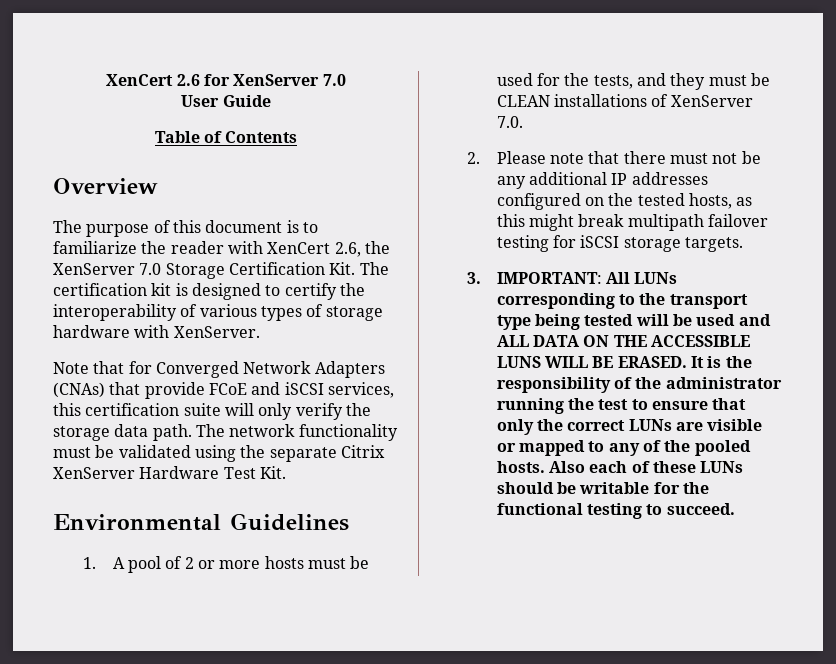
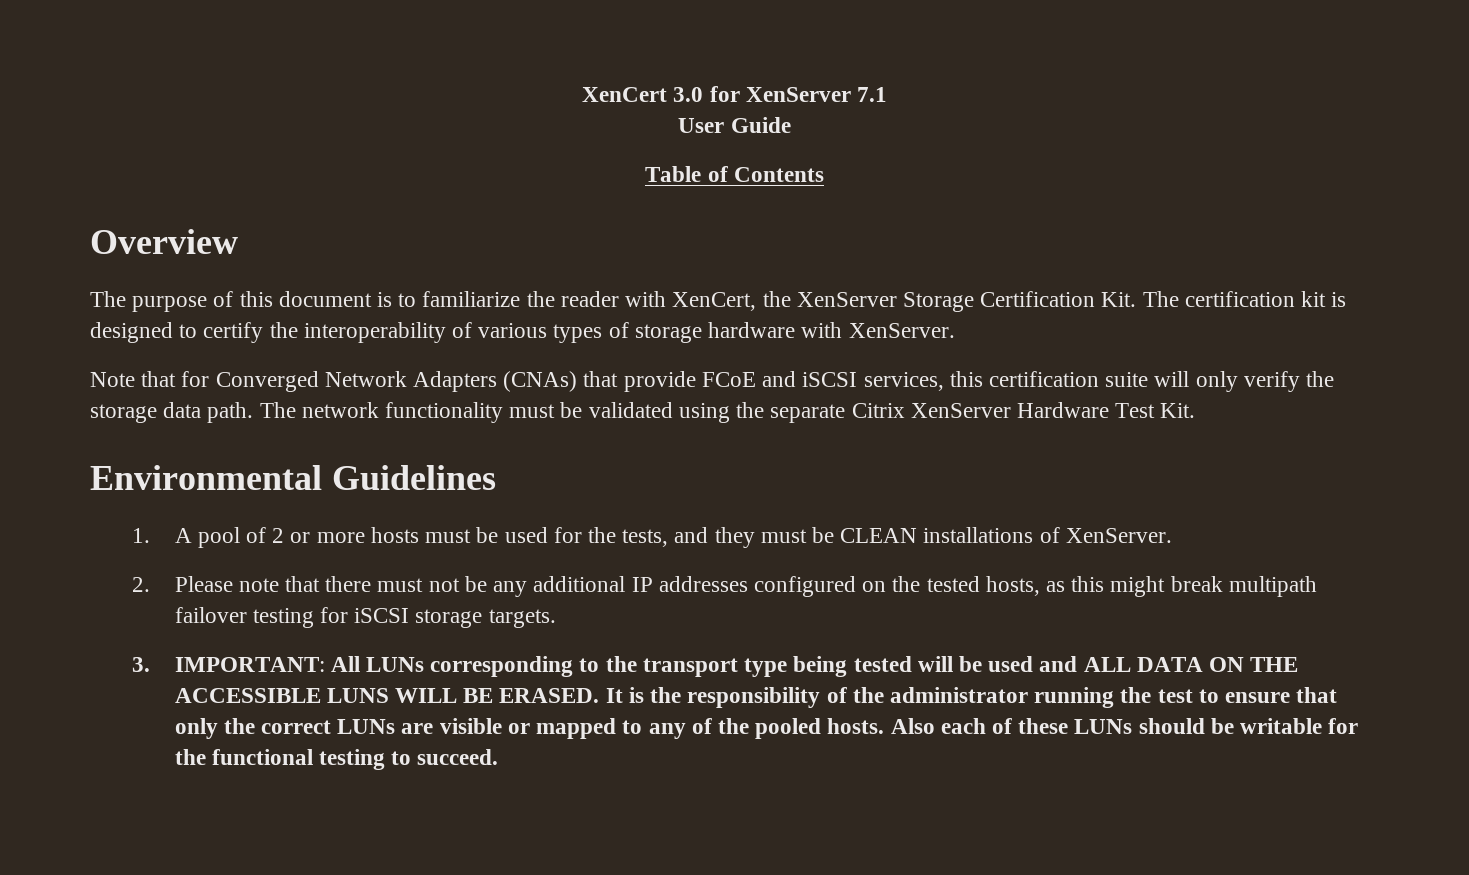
[106,74,200,86] XenCert 2.6 -> [582,87,704,102] XenCert 3.0
[322,74,346,86] 7.0 -> [856,87,887,102] 7.1
[267,242,361,257] XenCert 2.6, -> [672,292,757,311] XenCert,
[139,263,162,275] 7.0 -> (897, 299) none
[670,95,753,107] [496,116,523,128] XenServer 7.0. -> [1065,528,1172,543] XenServer.

